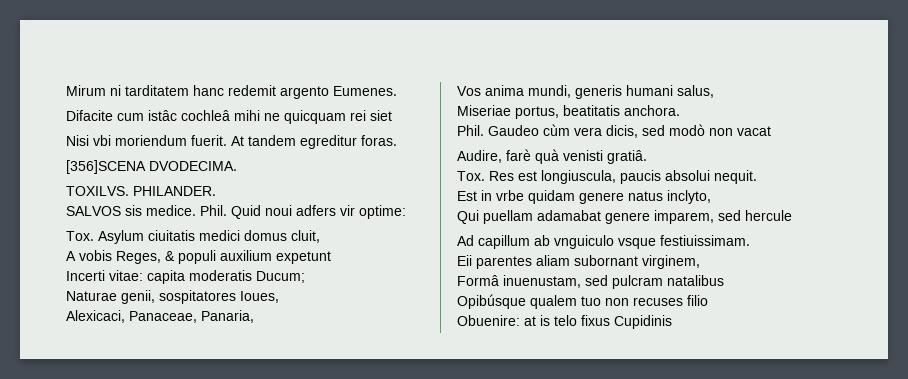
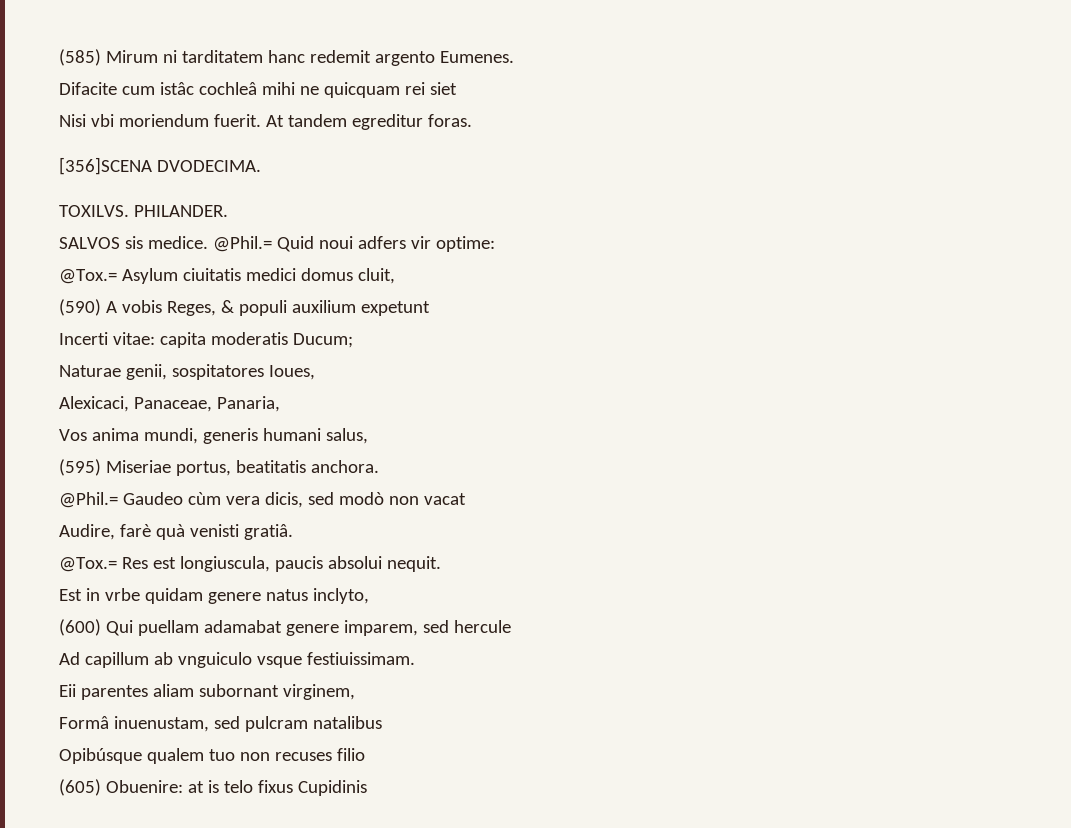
(66, 90) none -> [59,49,101,66] (585)
[200,205,227,216] Phil. -> [212,236,272,252] @Phil.=
[66,231,94,241] Tox. -> [59,269,117,284] @Tox.=
(320, 236) none -> [59,299,101,316] (590)
(714, 91) none -> [59,459,101,476] (595)
[457,125,484,136] Phil. -> [59,492,118,508] @Phil.=
[457,171,485,181] Tox. -> [59,557,117,572] @Tox.=
(711, 197) none -> [59,619,101,636] (600)
(708, 300) none -> [59,779,101,796] (605)

